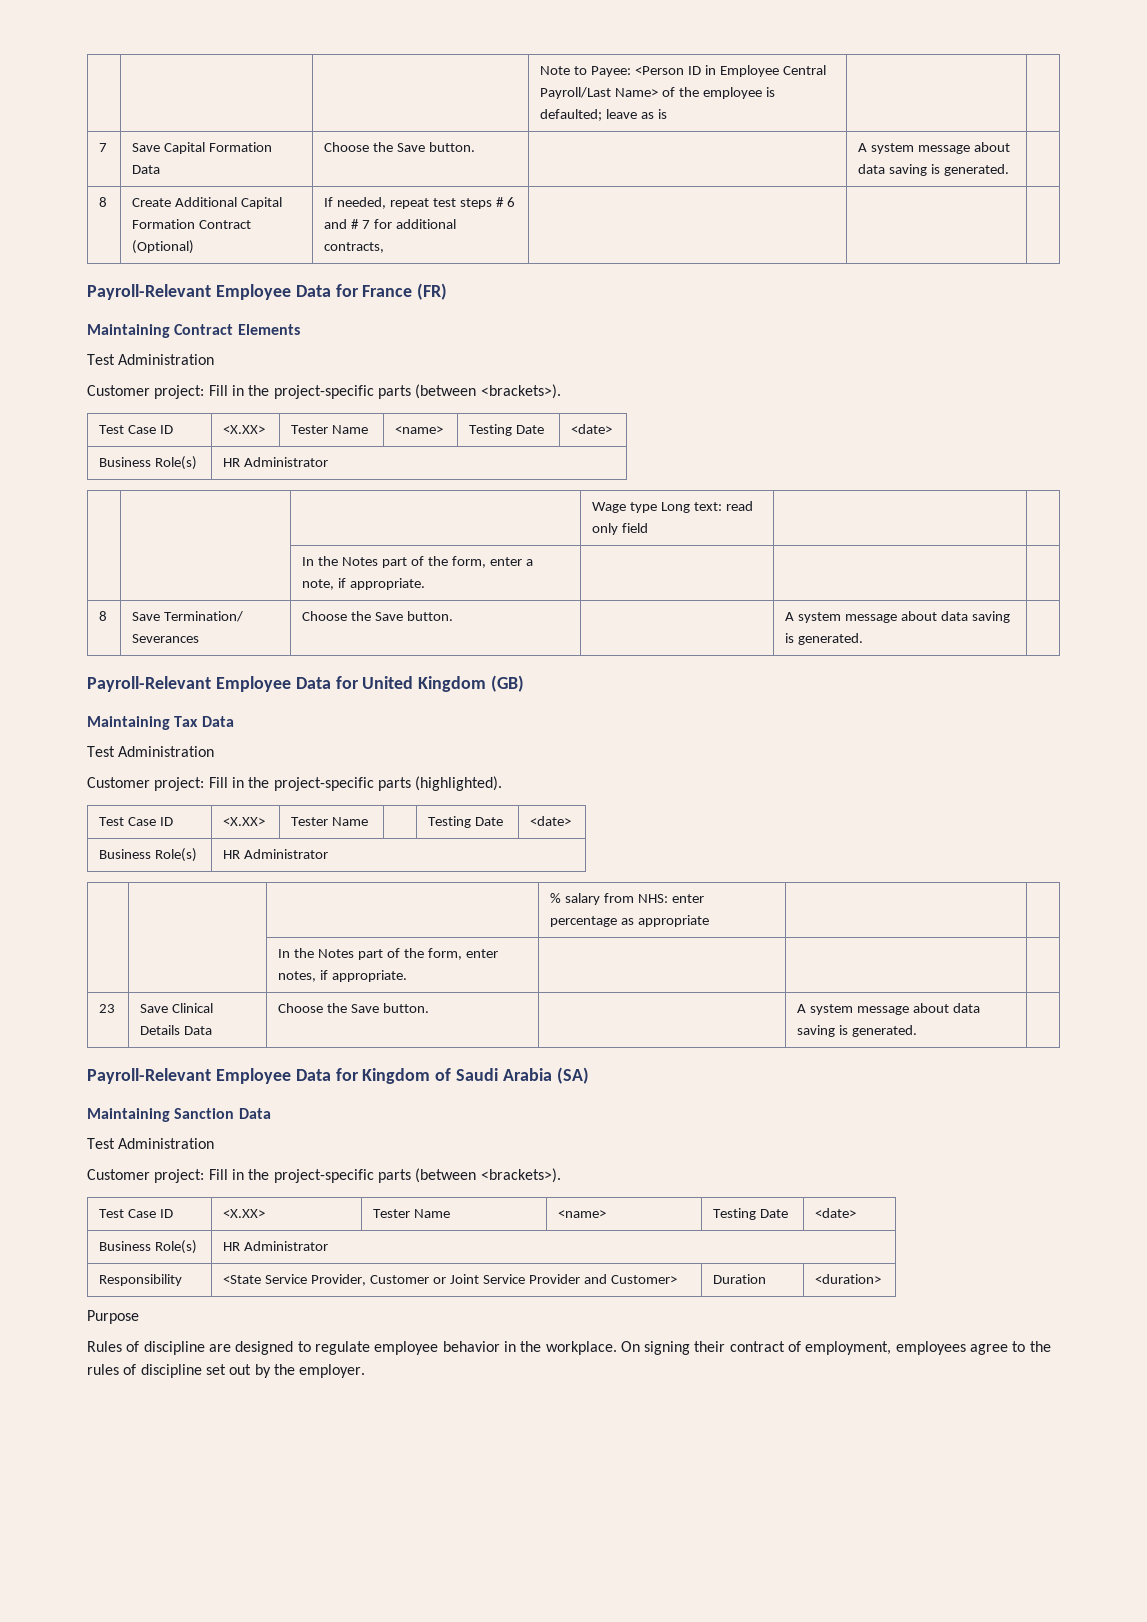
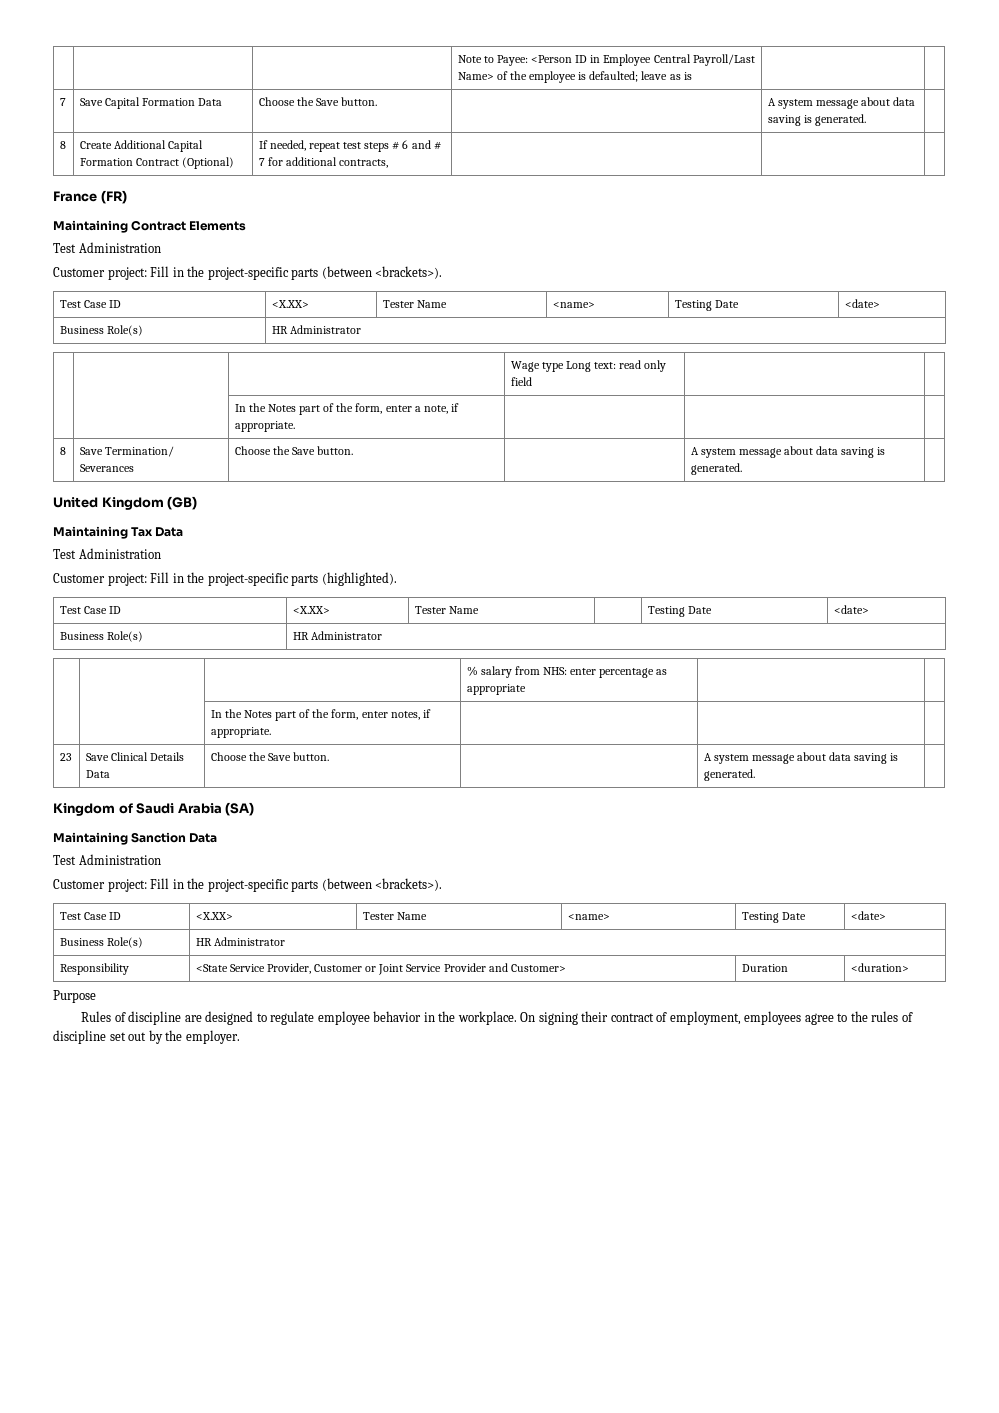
[87,284,359,300] Payroll-Relevant Employee Data for -> (389, 163) none
[87,676,359,692] Payroll-Relevant Employee Data for -> (742, 469) none
[87,1068,359,1084] Payroll-Relevant Employee Data for -> (755, 775) none

